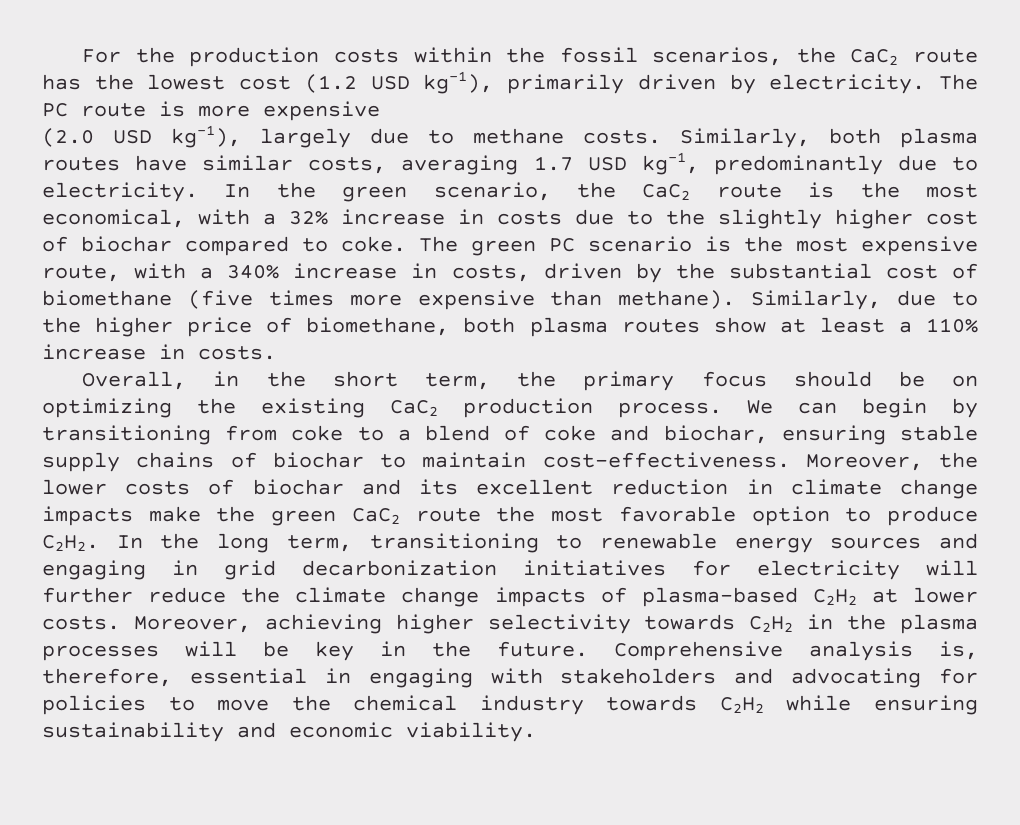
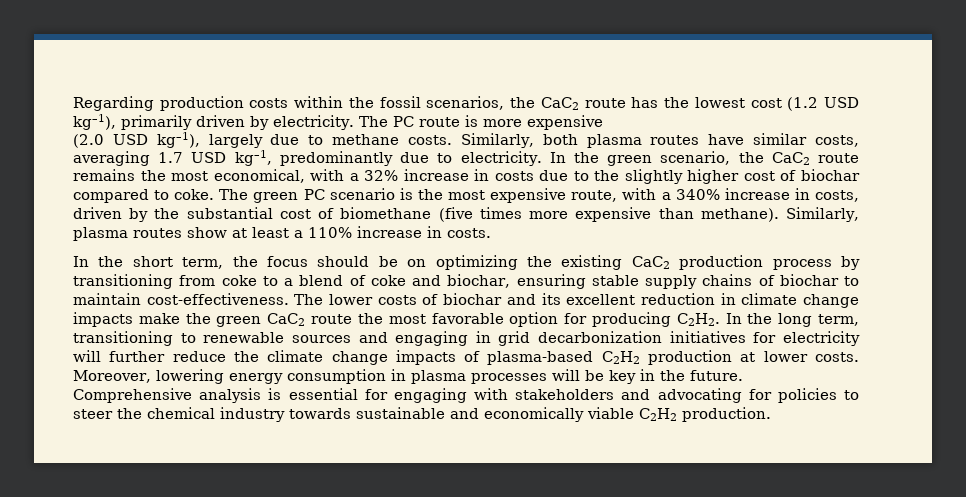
[82,47,175,63] For the -> [73,96,154,111] Regarding
[808,182,835,198] is -> [73,169,135,181] remains
[897,290,979,306] [42,317,516,337] due to the higher price of biomethane, both -> (860, 214) none
[82,371,240,390] Overall, in -> [73,256,89,267] In
[583,371,675,391] primary -> (258, 261) none
[618,398,927,418] process. We can begin -> [772,259,832,270] process
[805,452,978,471] Moreover, the -> [294,294,324,305] The
[845,506,979,526] to produce -> [564,312,671,327] for producing
[734,537,813,553] energy -> (285, 337) none
(857, 597) none -> [648,350,733,365] production
[264,614,887,634] achieving higher selectivity towards C2H2 in the -> [155,369,406,384] lowering energy consumption in
[939,641,978,660] [42,668,351,687] is, therefore, essential in -> [268,388,388,400] is essential for
[217,699,270,711] move -> [73,409,113,419] steer
[719,695,978,715] [42,722,536,742] C2H2 while ensuring sustainability and economic viability. -> [356,407,771,422] sustainable and economically viable C2H2 production.

